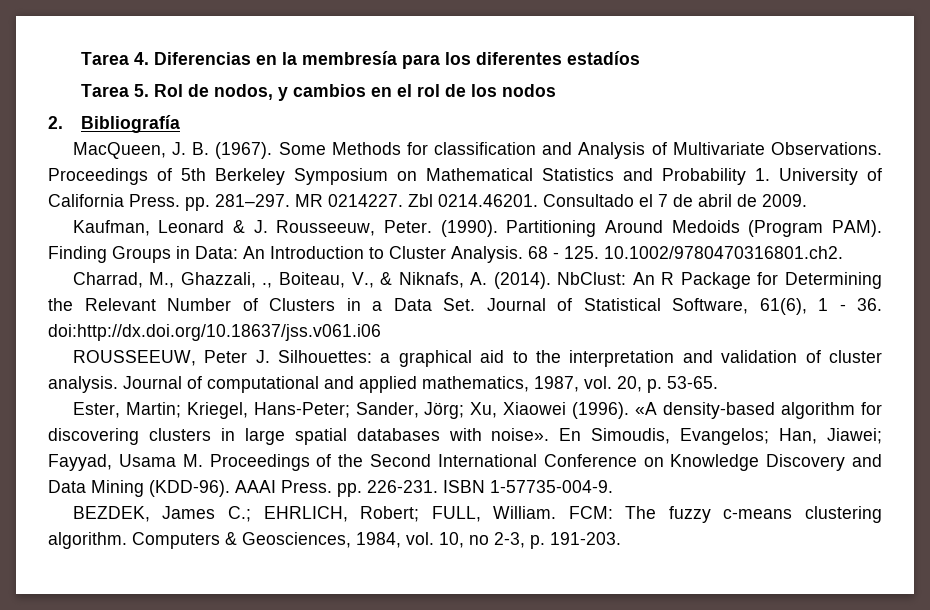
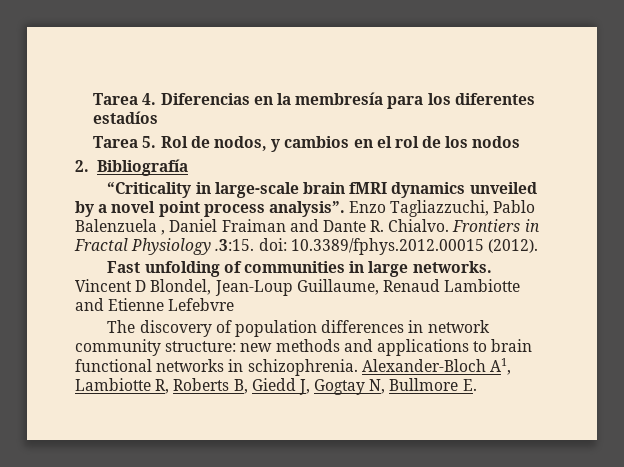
[72,142,883,159] [48,168,882,185] [48,194,807,211] [72,220,883,237] [48,246,843,263] [72,272,882,289] [48,298,882,315] [48,324,381,341] [72,350,883,367] [48,376,718,393] [72,402,883,419] [48,428,882,445] [48,454,882,471] [48,480,613,497] [72,506,883,523] [48,532,621,549] MacQueen, J. B. (1967). Some Methods for classification and Analysis of Multivariate Observations. Proceedings of 5th Berkeley Symposium on Mathematical Statistics and Probability 1. University of California Press. pp. 281–297. MR 0214227. Zbl 0214.46201. Consultado el 7 de abril de 2009. // Kaufman, Leonard & J. Rousseeuw, Peter. (1990). Partitioning Around Medoids (Program PAM). Finding Groups in Data: An Introduction to Cluster Analysis. 68 - 125. 10.1002/9780470316801.ch2. // Charrad, M., Ghazzali, ., Boiteau, V., & Niknafs, A. (2014). NbClust: An R Package for Determining the Relevant Number of Clusters in a Data Set. Journal of Statistical Software, 61(6), 1 - 36. doi:http://dx.doi.org/10.18637/jss.v061.i06 // ROUSSEEUW, Peter J. Silhouettes: a graphical aid to the interpretation and validation of cluster analysis. Journal of computational and applied mathematics, 1987, vol. 20, p. 53-65. // Ester, Martin; Kriegel, Hans-Peter; Sander, Jörg; Xu, Xiaowei (1996). «A density-based algorithm for discovering clusters in large spatial databases with noise». En Simoudis, Evangelos; Han, Jiawei; Fayyad, Usama M. Proceedings of the Second International Conference on Knowledge Discovery and Data Mining (KDD-96). AAAI Press. pp. 226-231. ISBN 1-57735-004-9. // BEZDEK, James C.; EHRLICH, Robert; FULL, William. FCM: The fuzzy c-means clustering algorithm. Computers & Geosciences, 1984, vol. 10, no 2-3, p. 191-203. -> [107,182,537,198] [75,200,536,217] [75,219,540,235] [74,238,538,255] [107,261,492,277] [75,279,521,296] [75,298,235,311] [107,320,490,337] [75,339,533,356] [75,358,511,376] [75,378,477,395] “Criticality in large-scale brain fMRI dynamics unveiled by a novel point process analysis”. Enzo Tagliazzuchi, Pablo Balenzuela , Daniel Fraiman and Dante R. Chialvo. Frontiers in Fractal Physiology .3:15. doi: 10.3389/fphys.2012.00015 (2012). // Fast unfolding of communities in large networks. Vincent D Blondel, Jean-Loup Guillaume, Renaud Lambiotte and Etienne Lefebvre // The discovery of population differences in network community structure: new methods and applications to brain functional networks in schizophrenia. Alexander-Bloch A1, Lambiotte R, Roberts B, Giedd J, Gogtay N, Bullmore E.

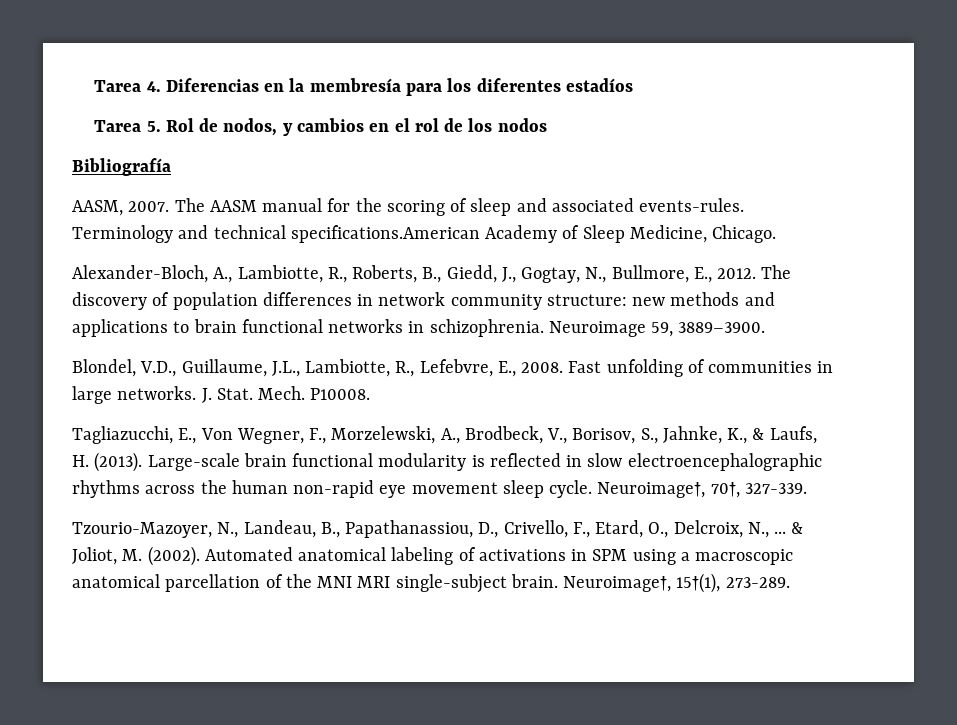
[75,160,89,172] 2. -> (547, 125) none
[107,182,537,198] [75,200,536,217] [75,219,540,235] [74,238,538,255] [107,261,492,277] [75,279,521,296] [75,298,235,311] “Criticality in large-scale brain fMRI dynamics unveiled by a novel point process analysis”. Enzo Tagliazzuchi, Pablo Balenzuela , Daniel Fraiman and Dante R. Chialvo. Frontiers in Fractal Physiology .3:15. doi: 10.3389/fphys.2012.00015 (2012). // Fast unfolding of communities in large networks. Vincent D Blondel, Jean-Loup Guillaume, Renaud Lambiotte and Etienne Lefebvre // -> [72,198,745,216] [72,225,777,243] [72,265,757,283] AASM, 2007. The AASM manual for the scoring of sleep and associated events-rules. Terminology and technical specifications.American Academy of Sleep Medicine, Chicago. // Alexander-Bloch, A., Lambiotte, R., Roberts, B., Giedd, J., Gogtay, N., Bullmore, E., 2012.
[361,358,511,375] [75,378,477,395] Alexander-Bloch A1, Lambiotte R, Roberts B, Giedd J, Gogtay N, Bullmore E. -> [548,321,766,337] [72,359,834,377] [72,386,371,404] [72,426,817,444] [72,452,822,472] [72,480,807,498] [72,520,804,538] [72,546,794,566] [72,573,790,593] Neuroimage 59, 3889–3900. // Blondel, V.D., Guillaume, J.L., Lambiotte, R., Lefebvre, E., 2008. Fast unfolding of communities in large networks. J. Stat. Mech. P10008. // Tagliazucchi, E., Von Wegner, F., Morzelewski, A., Brodbeck, V., Borisov, S., Jahnke, K., & Laufs, H. (2013). Large-scale brain functional modularity is reflected in slow electroencephalographic rhythms across the human non-rapid eye movement sleep cycle. Neuroimage†, 70†, 327-339. // Tzourio-Mazoyer, N., Landeau, B., Papathanassiou, D., Crivello, F., Etard, O., Delcroix, N., ... & Joliot, M. (2002). Automated anatomical labeling of activations in SPM using a macroscopic anatomical parcellation of the MNI MRI single-subject brain. Neuroimage†, 15†(1), 273-289.

